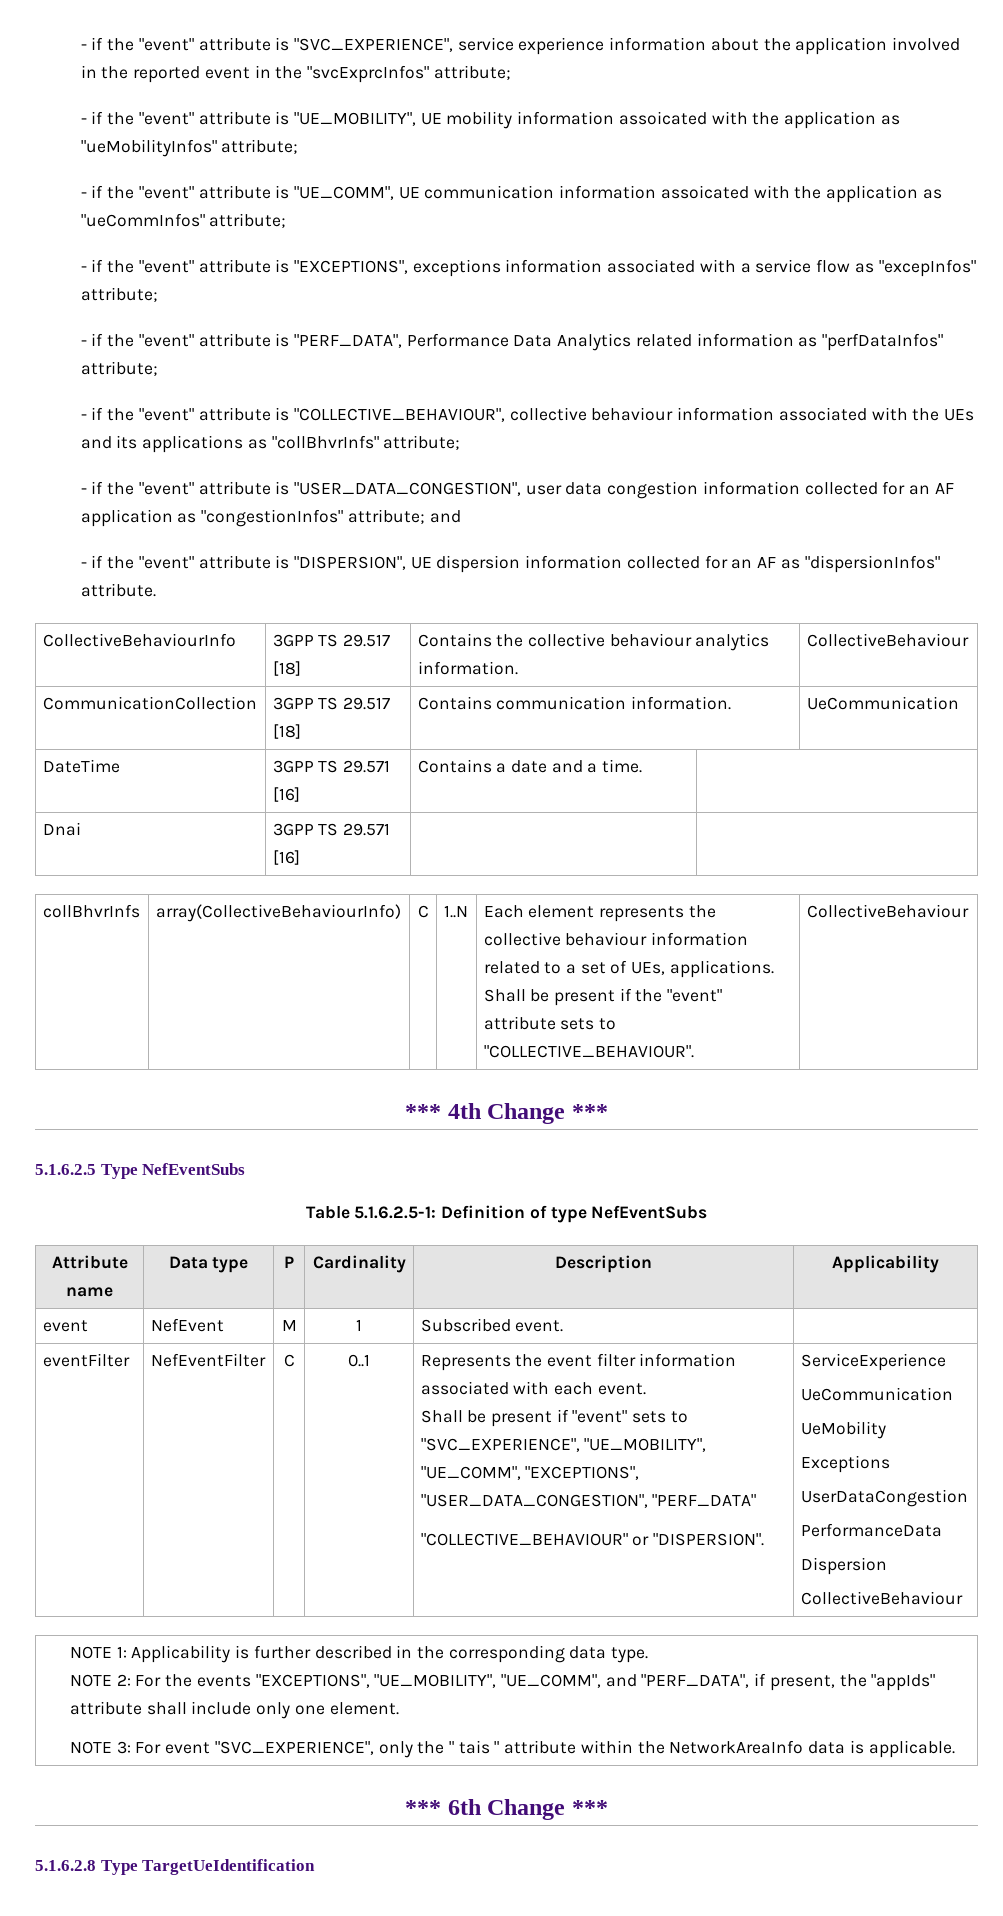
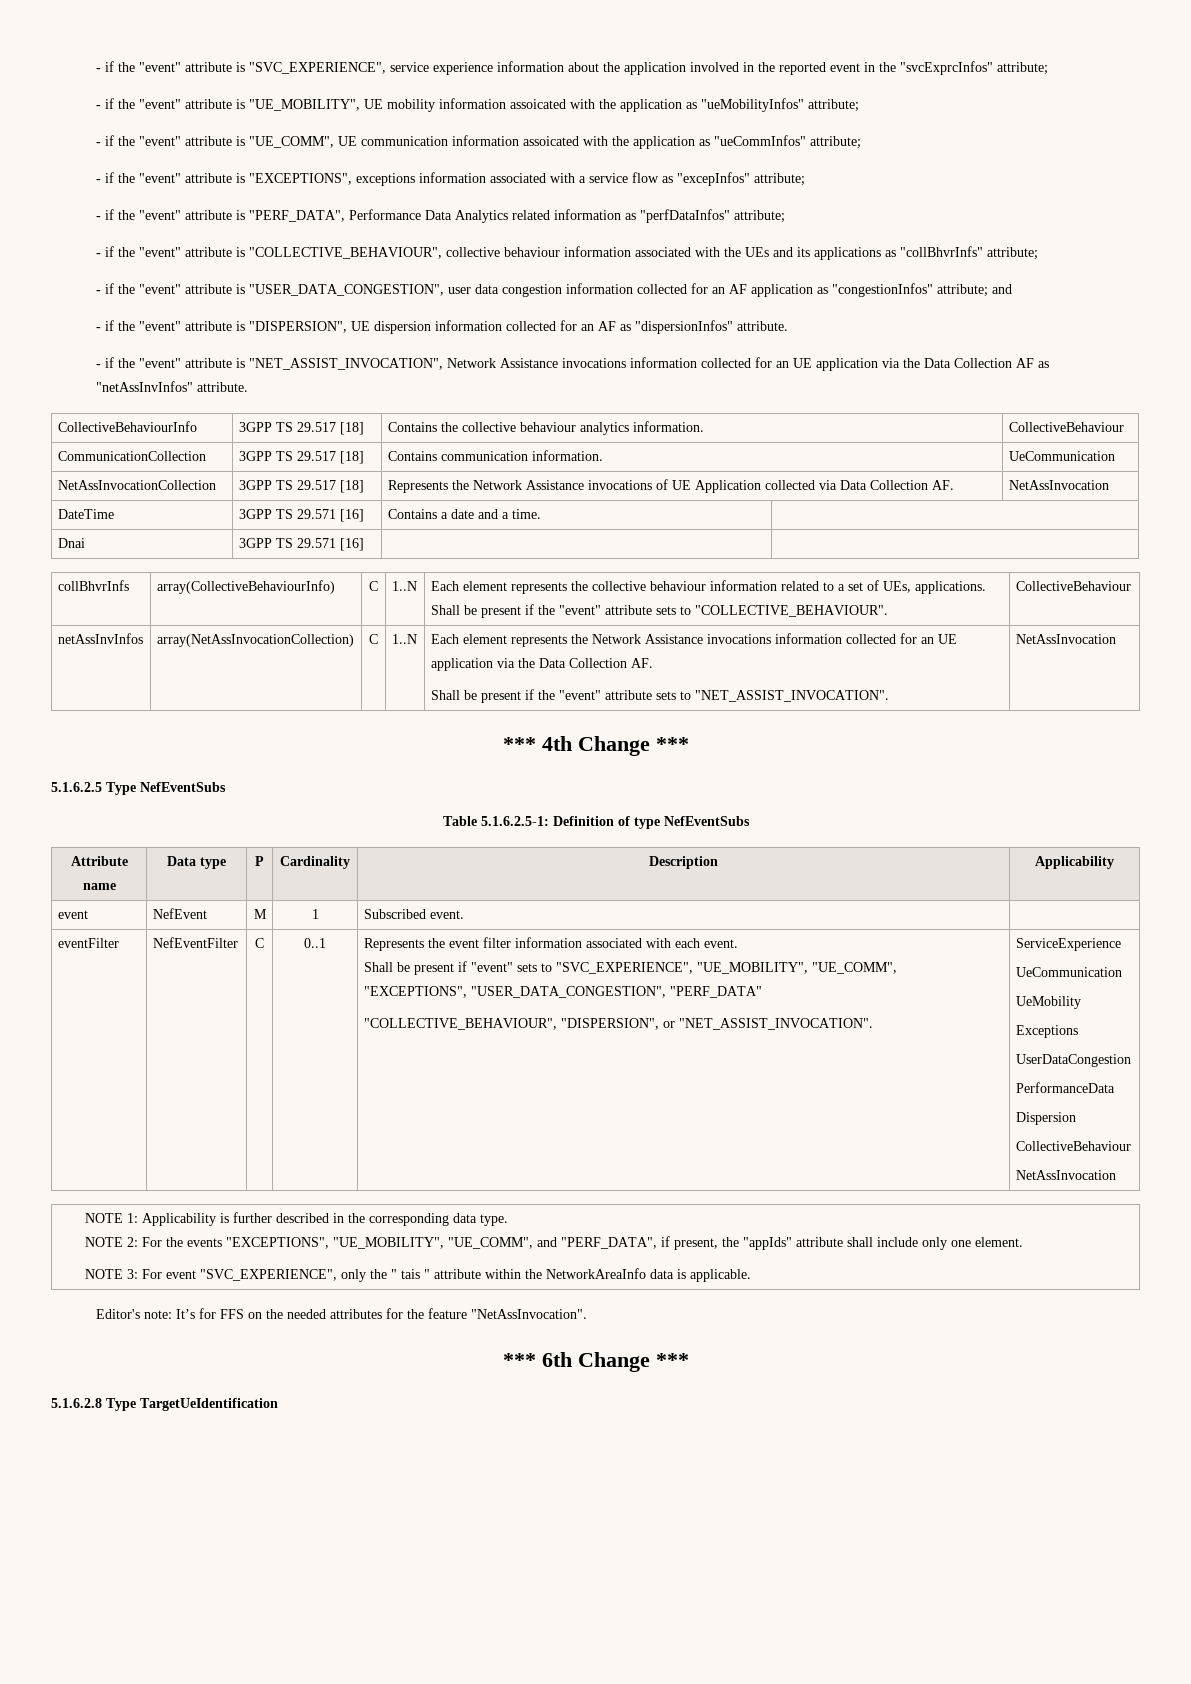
(156, 590) none -> [95,357,1049,371] [95,381,248,392] // - if the "event" attribute is "NET_ASSIST_INVOCATION", Network Assistance invocations information collected for an UE application via the Data Collection AF as "netAssInvInfos" attribute.
(959, 703) none -> [57,480,216,490] [238,480,364,493] [387,479,954,493] [1008,480,1109,490] // NetAssInvocationCollection | 3GPP TS 29.517 [18] | Represents the Network Assistance invocations of UE Application collected via Data Collection AF. | NetAssInvocation
(969, 911) none -> [57,633,143,644] [156,634,354,647] [369,634,378,644] [391,634,417,644] [430,633,957,647] [430,658,653,671] [430,689,889,703] [1015,634,1116,644] // netAssInvInfos | array(NetAssInvocationCollection) | C | 1..N | Each element represents the Network Assistance invocations information collected for an UE application via the Data Collection AF. // Shall be present if the "event" attribute sets to "NET_ASSIST_INVOCATION". | NetAssInvocation
[420,1533,764,1546] "COLLECTIVE_BEHAVIOUR" or "DISPERSION". -> [363,1018,873,1030] "COLLECTIVE_BEHAVIOUR", "DISPERSION", or "NET_ASSIST_INVOCATION".
(963, 1598) none -> [1015,1170,1116,1180] // NetAssInvocation
(955, 1749) none -> [95,1308,587,1319] // Editor's note: It’s for FFS on the needed attributes for the feature "NetAssInvocation".

